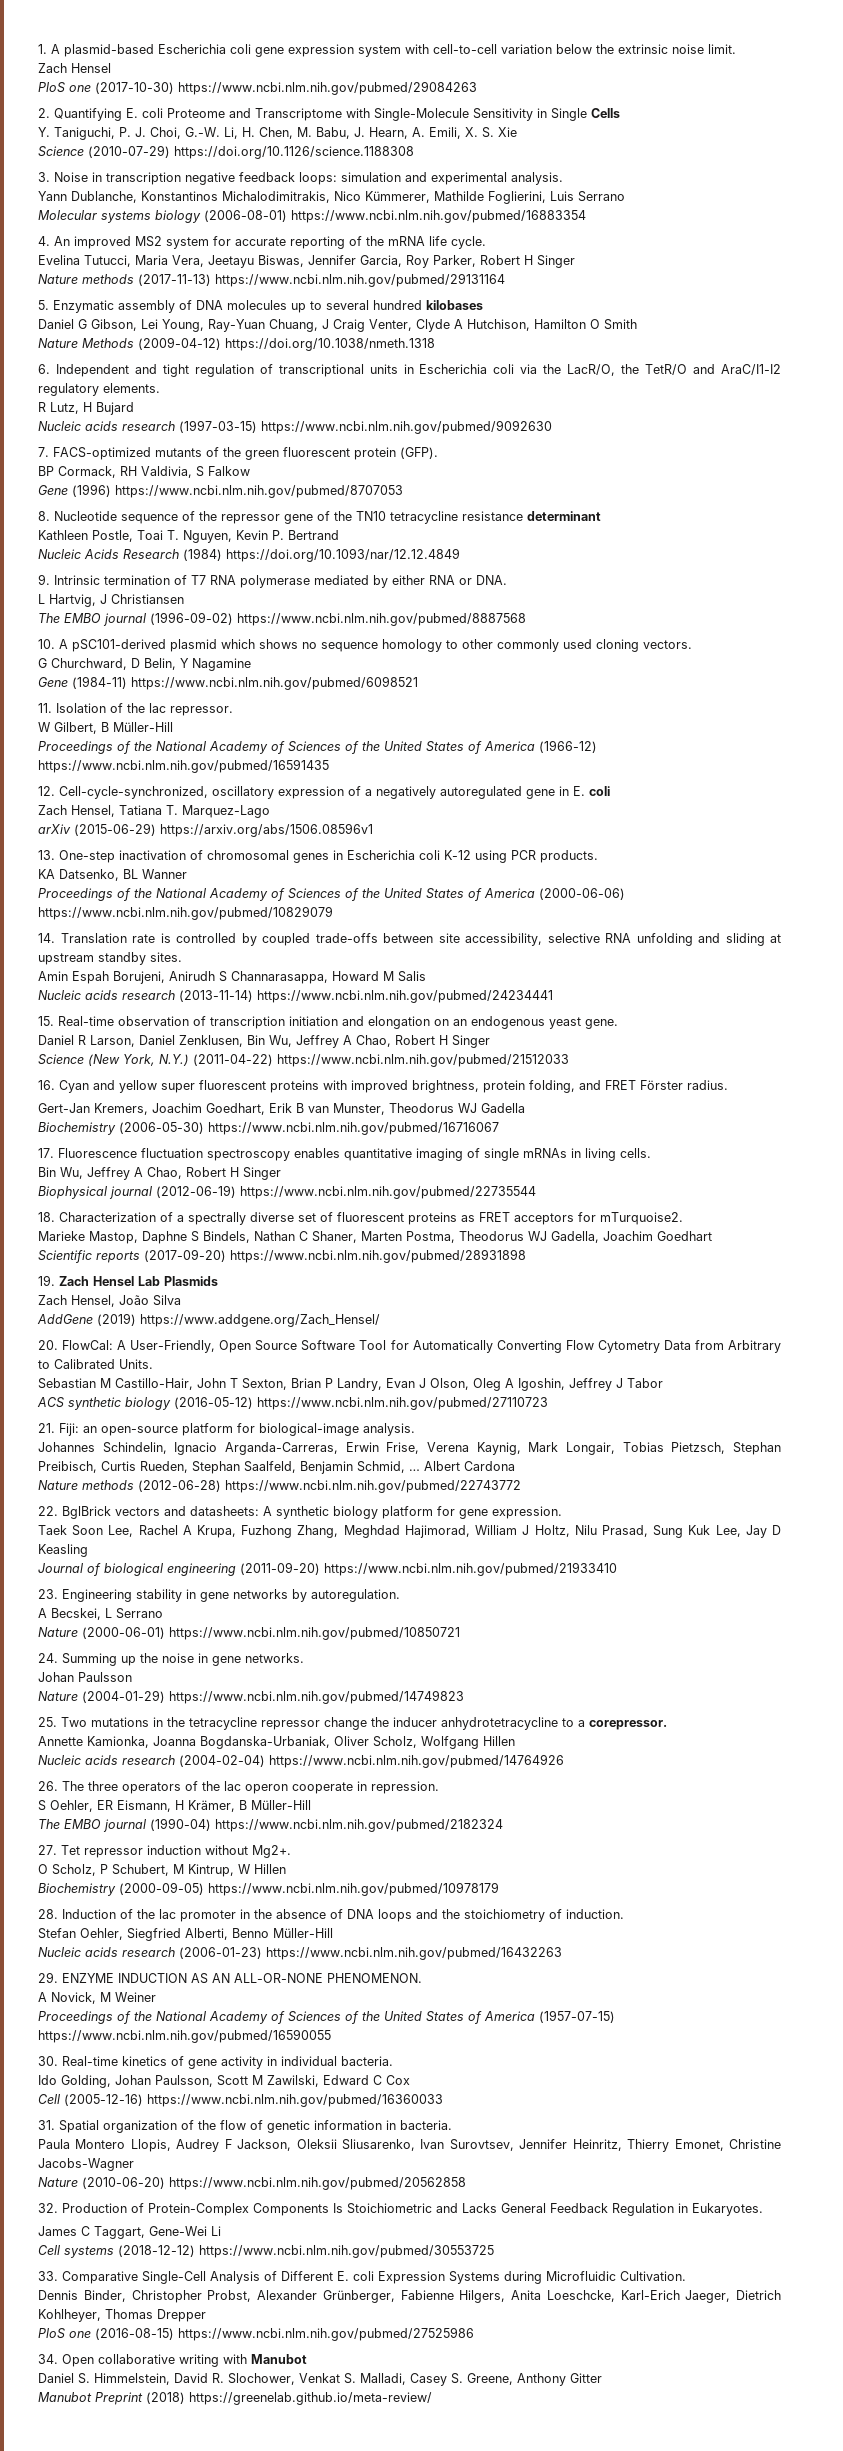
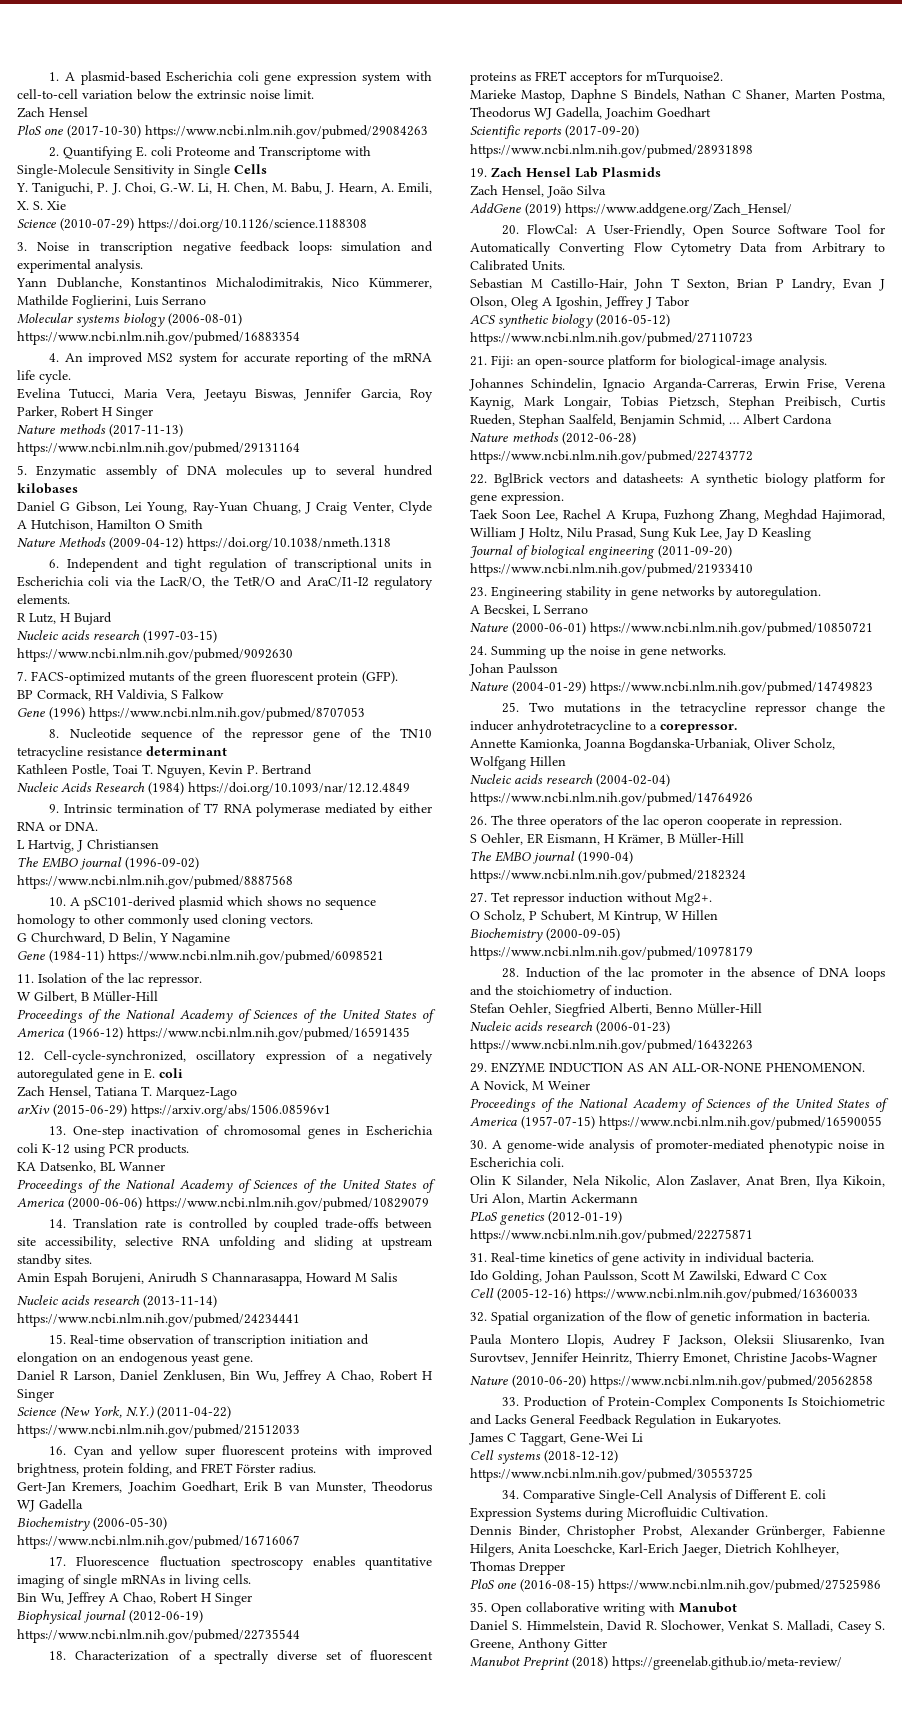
(58, 2061) none -> [492,1139,885,1153] [470,1157,564,1168] [470,1175,885,1189] [470,1193,638,1205] [470,1211,622,1225] [470,1229,753,1243] [470,1253,487,1262] A genome-wide analysis of promoter-mediated phenotypic noise in Escherichia coli. // Olin K Silander, Nela Nikolic, Alon Zaslaver, Anat Bren, Ilya Kikoin, Uri Alon, Martin Ackermann // PLoS genetics (2012-01-19) https://www.ncbi.nlm.nih.gov/pubmed/22275871 // 31.
[38,2120,55,2130] 31. -> [470,1312,487,1322] 32.
[38,2203,58,2213] 32. -> [502,1397,520,1406] 33.
[38,2271,58,2281] 33. -> [502,1490,520,1499] 34.
[38,2354,58,2364] 34. -> [470,1602,487,1612] 35.

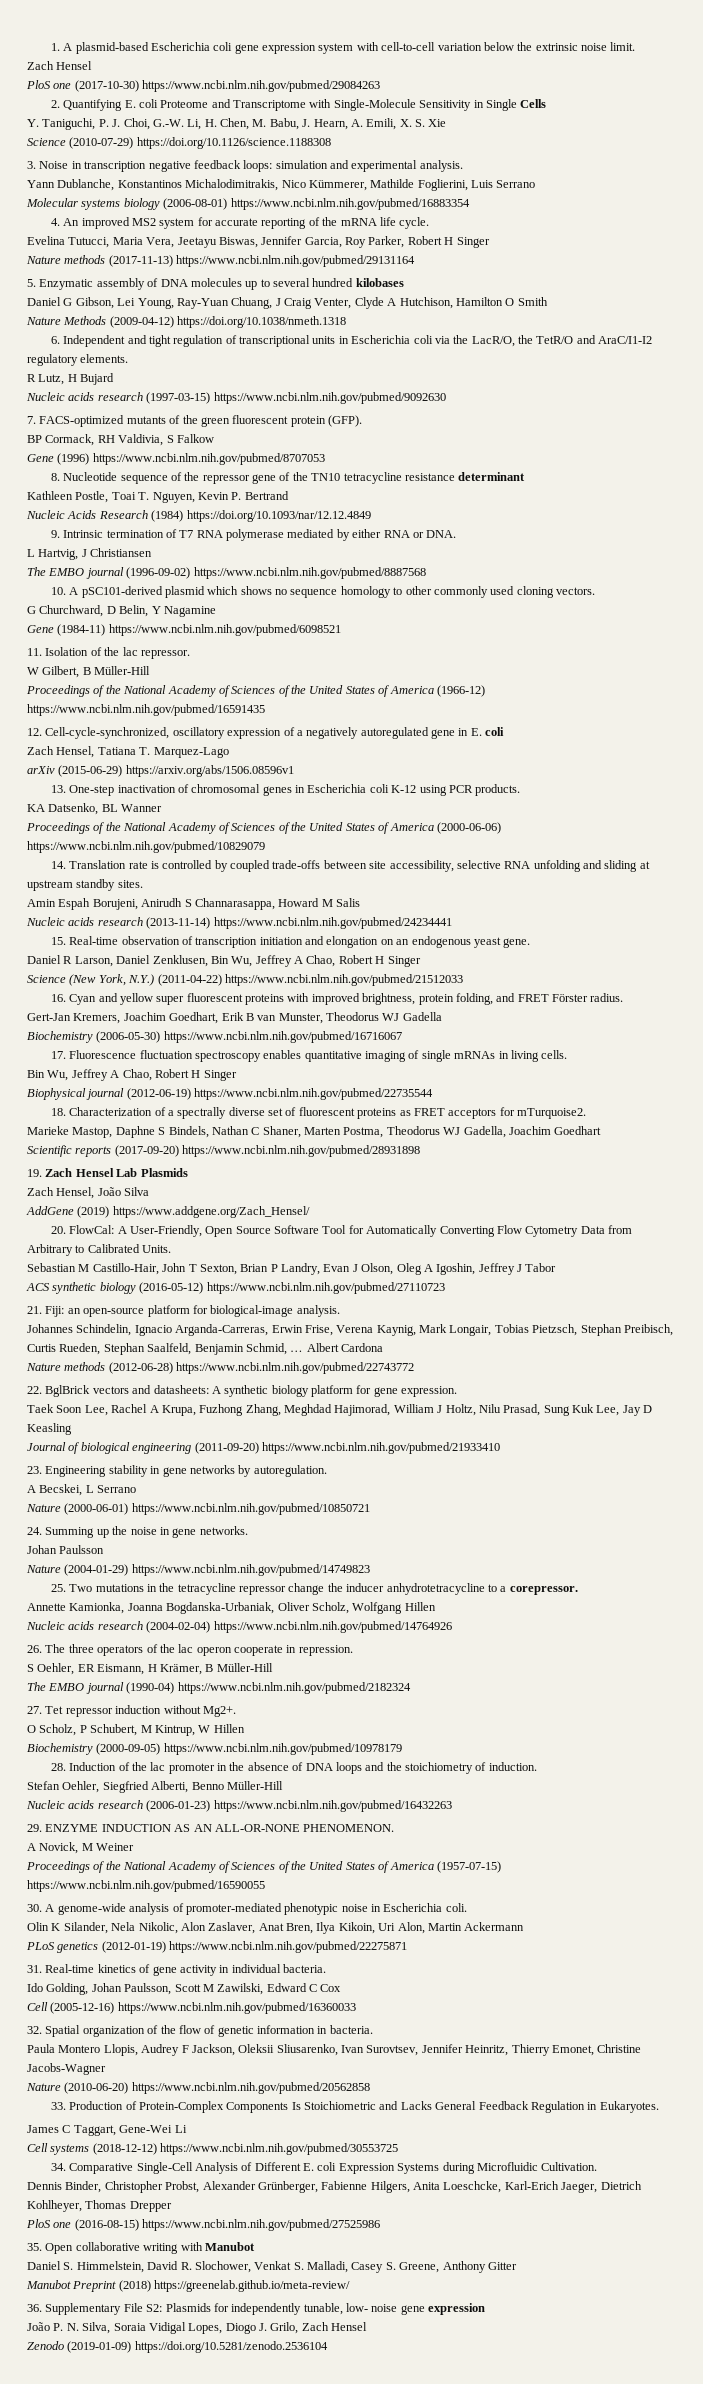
(842, 1663) none -> [27,2303,486,2315] [27,2322,368,2334] [27,2341,328,2353] // 36. Supplementary File S2: Plasmids for independently tunable, low- noise gene expression // João P. N. Silva, Soraia Vidigal Lopes, Diogo J. Grilo, Zach Hensel // Zenodo (2019-01-09) https://doi.org/10.5281/zenodo.2536104

